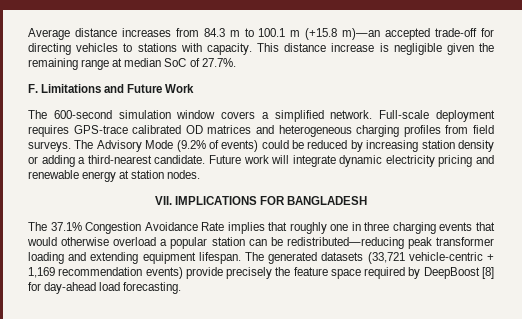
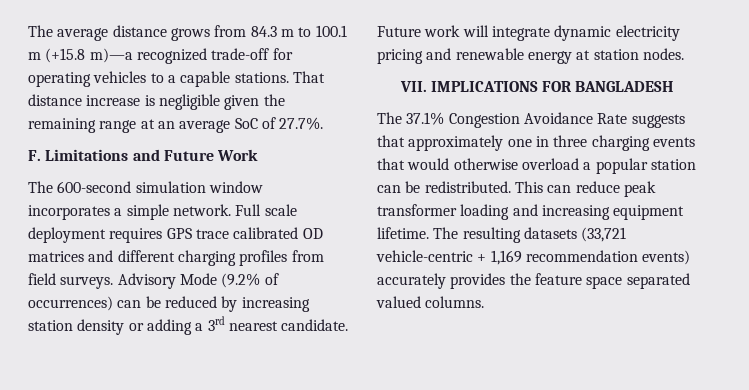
[28,28,171,40] Average distance increases -> [28,25,210,41] The average distance grows
[342,28,431,40] m)—an accepted -> [89,48,207,64] m)—a recognized
[28,43,71,55] directing -> [28,72,91,87] operating
[137,43,279,55] stations with capacity. This -> [167,71,325,87] a capable stations. That
[124,58,162,67] median -> [157,120,231,133] an average
[221,110,495,122] [28,125,128,137] covers a simplified network. Full-scale deployment requires GPS-trace -> [28,204,297,220] [28,227,229,243] incorporates a simple network. Full scale deployment requires GPS trace
[278,125,352,137] heterogeneous -> [117,250,175,262] different
[74,140,94,149] The -> (114, 282) none
[221,140,289,152] events) could -> [28,296,142,311] occurrences) can
[87,155,152,164] third-nearest -> [207,316,278,331] 3rd nearest
[227,222,327,234] implies that roughly -> [631,114,685,128] [377,135,504,151] suggests that approximately
[286,237,494,249] [28,252,318,264] redistributed—reducing peak transformer loading and extending equipment lifespan. The generated -> [424,181,656,197] [377,204,685,220] [377,227,521,243] redistributed. This can reduce peak transformer loading and increasing equipment lifetime. The resulting
[185,267,273,279] provide precisely -> [377,273,506,289] accurately provides
[364,267,494,279] [28,282,182,294] required by DeepBoost [8] for day-ahead load forecasting. -> [626,273,690,289] [376,296,485,308] separated valued columns.

